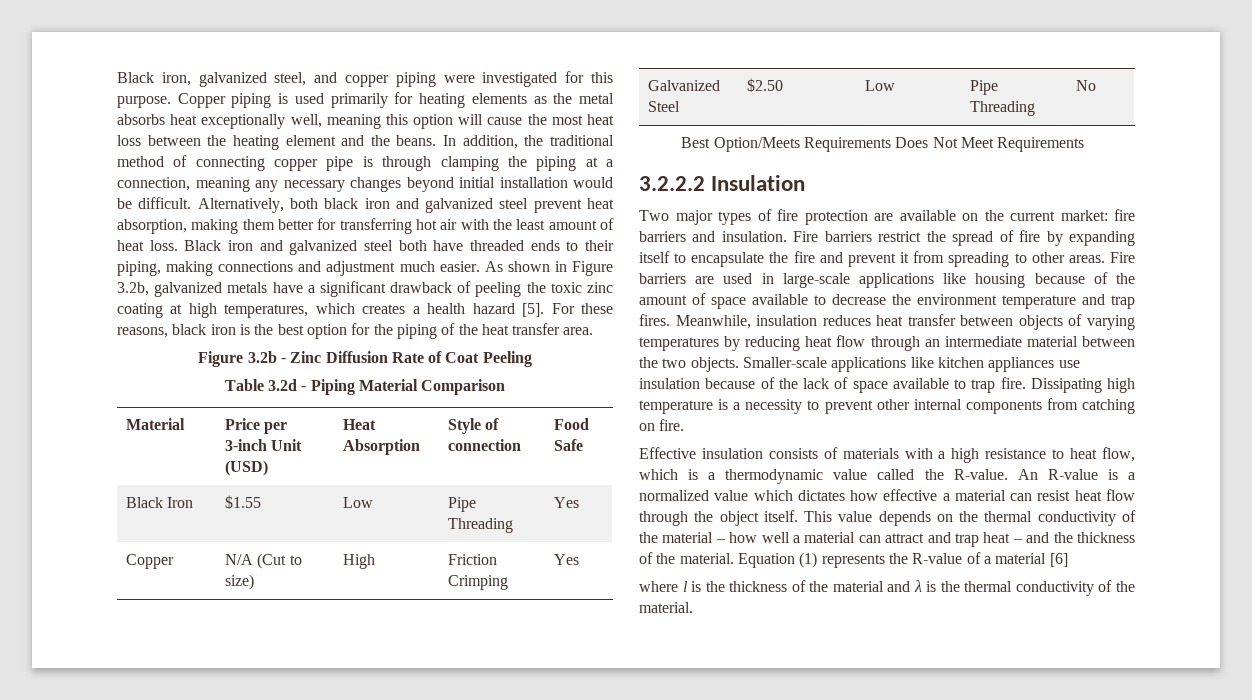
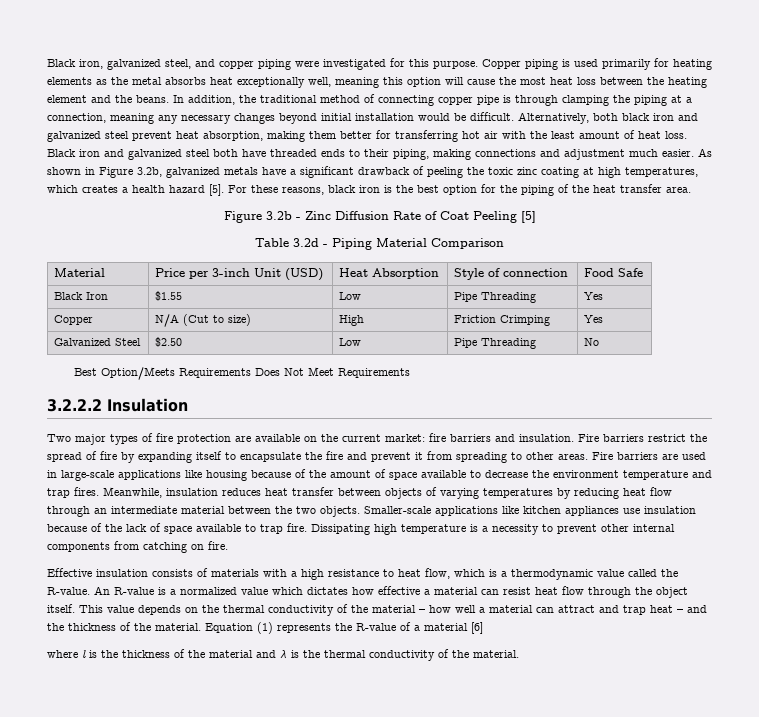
(532, 359) none -> [520,211,536,223] [5]

